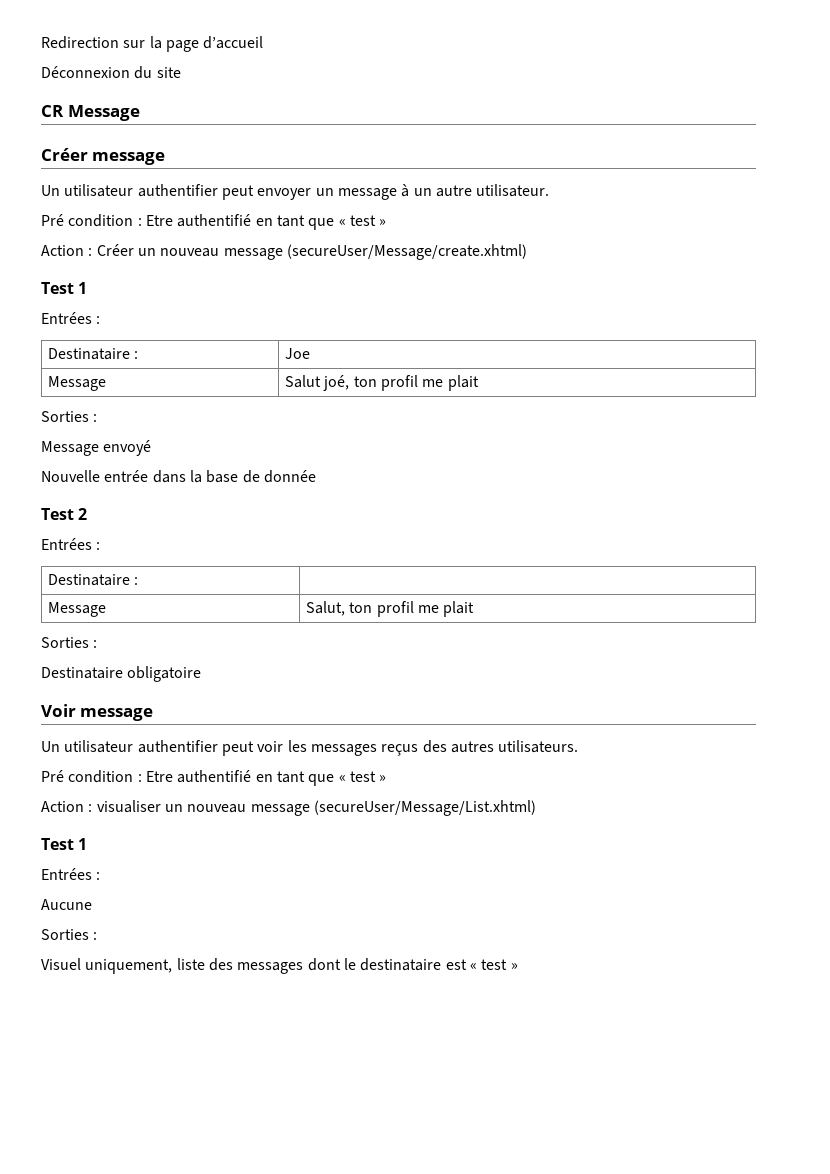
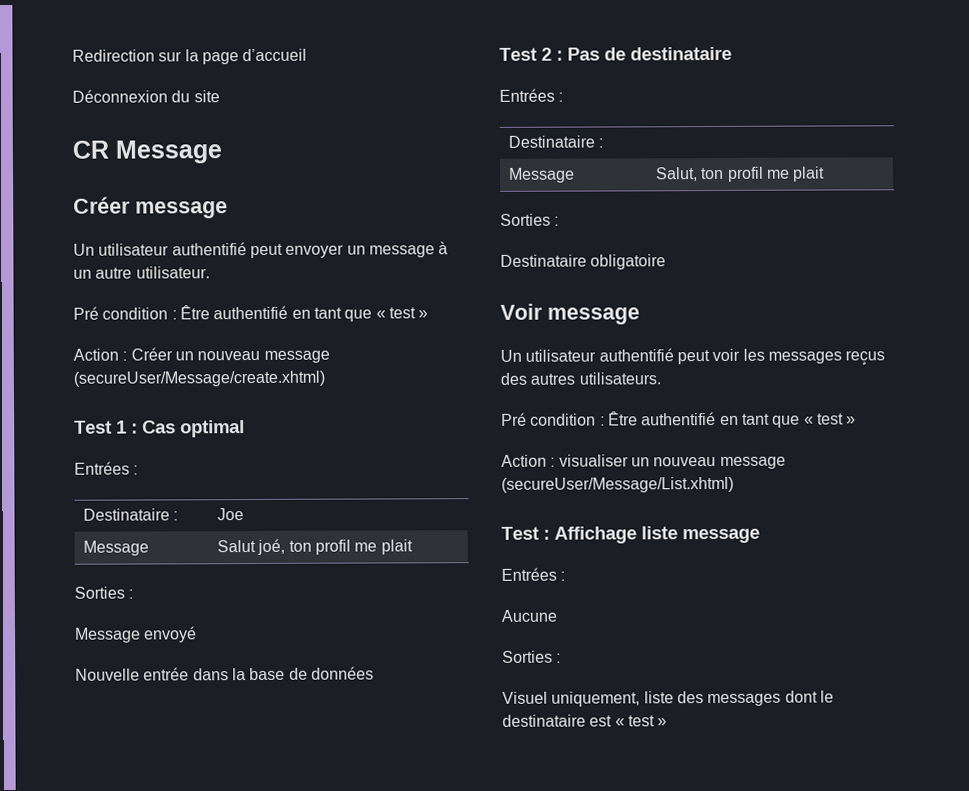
[137,184,218,197] authentifier -> [171,242,247,256] authentifié
[145,215,173,226] Etre -> [179,305,210,320] Être
(88, 288) none -> [131,420,245,438] : Cas optimal
[263,470,316,483] donnée -> [310,666,374,680] données
(88, 514) none -> [556,46,732,61] : Pas de destinataire
[137,740,218,753] authentifier -> [598,348,674,362] authentifié
[145,771,173,782] Etre -> [607,411,638,426] Être
[78,838,88,850] 1 -> [543,526,760,544] : Affichage liste message

